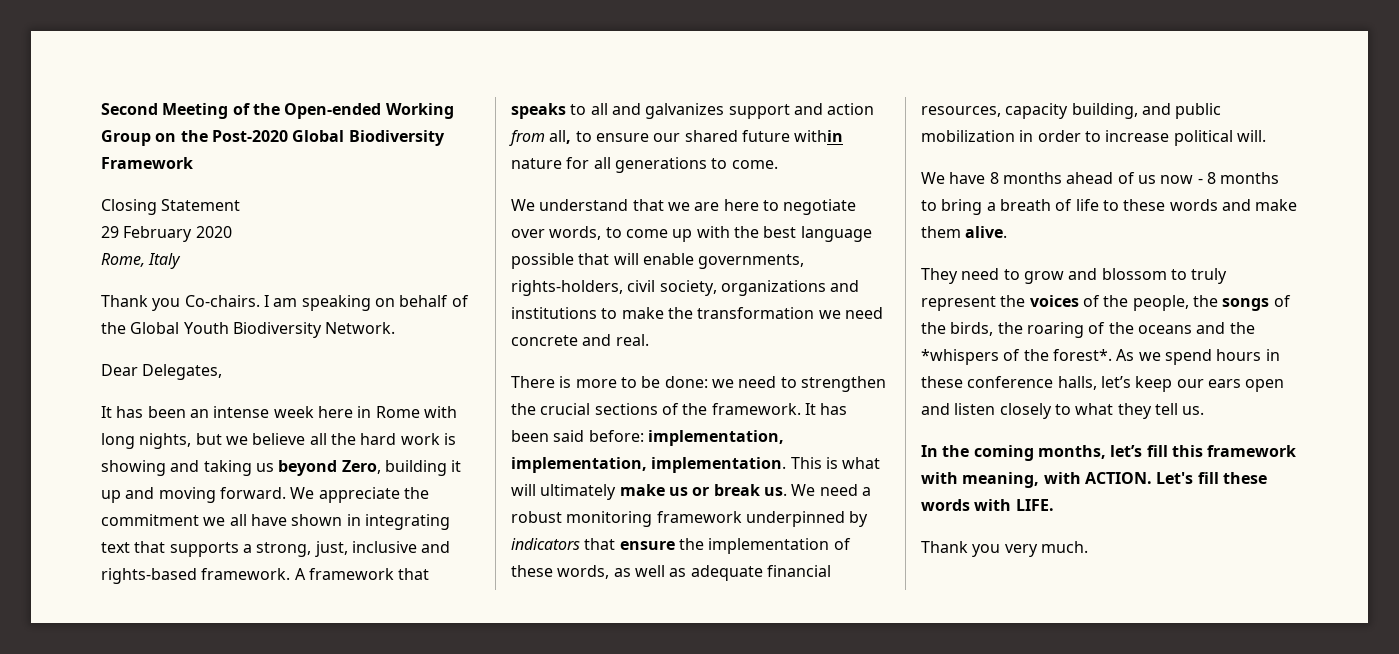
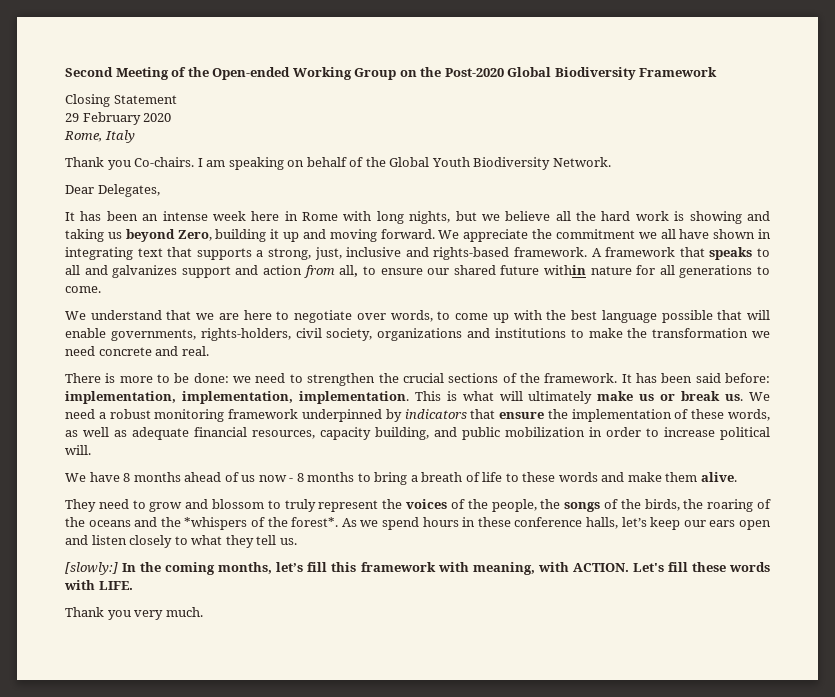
(1205, 410) none -> [65,562,118,575] [slowly:]

